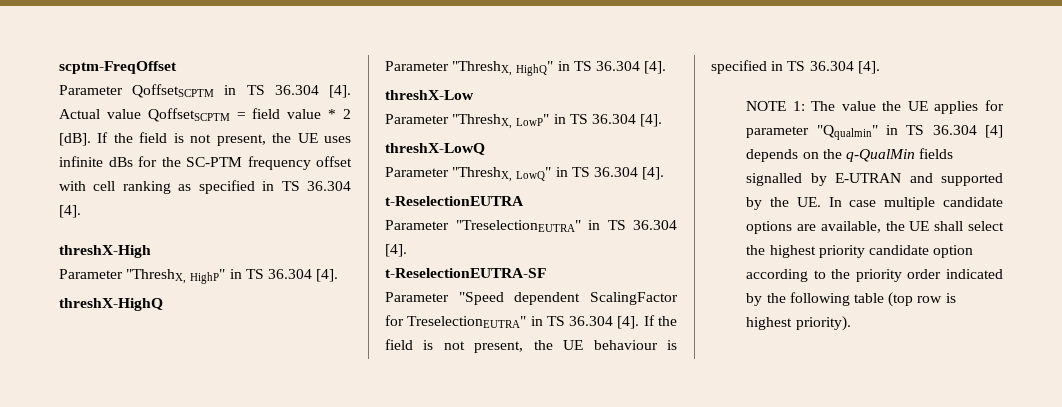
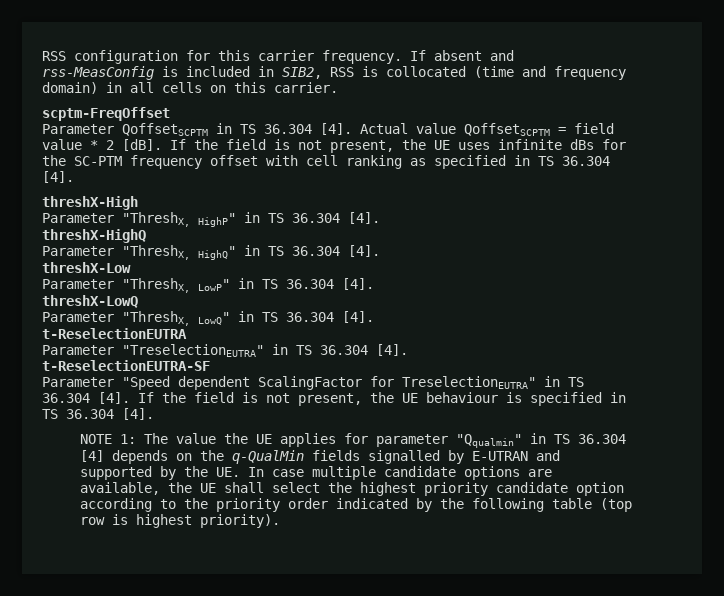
(59, 67) none -> [42,50,514,64] [42,66,626,80] [42,82,338,94] RSS configuration for this carrier frequency. If absent and rss-MeasConfig is included in SIB2, RSS is collocated (time and frequency domain) in all cells on this carrier. //

